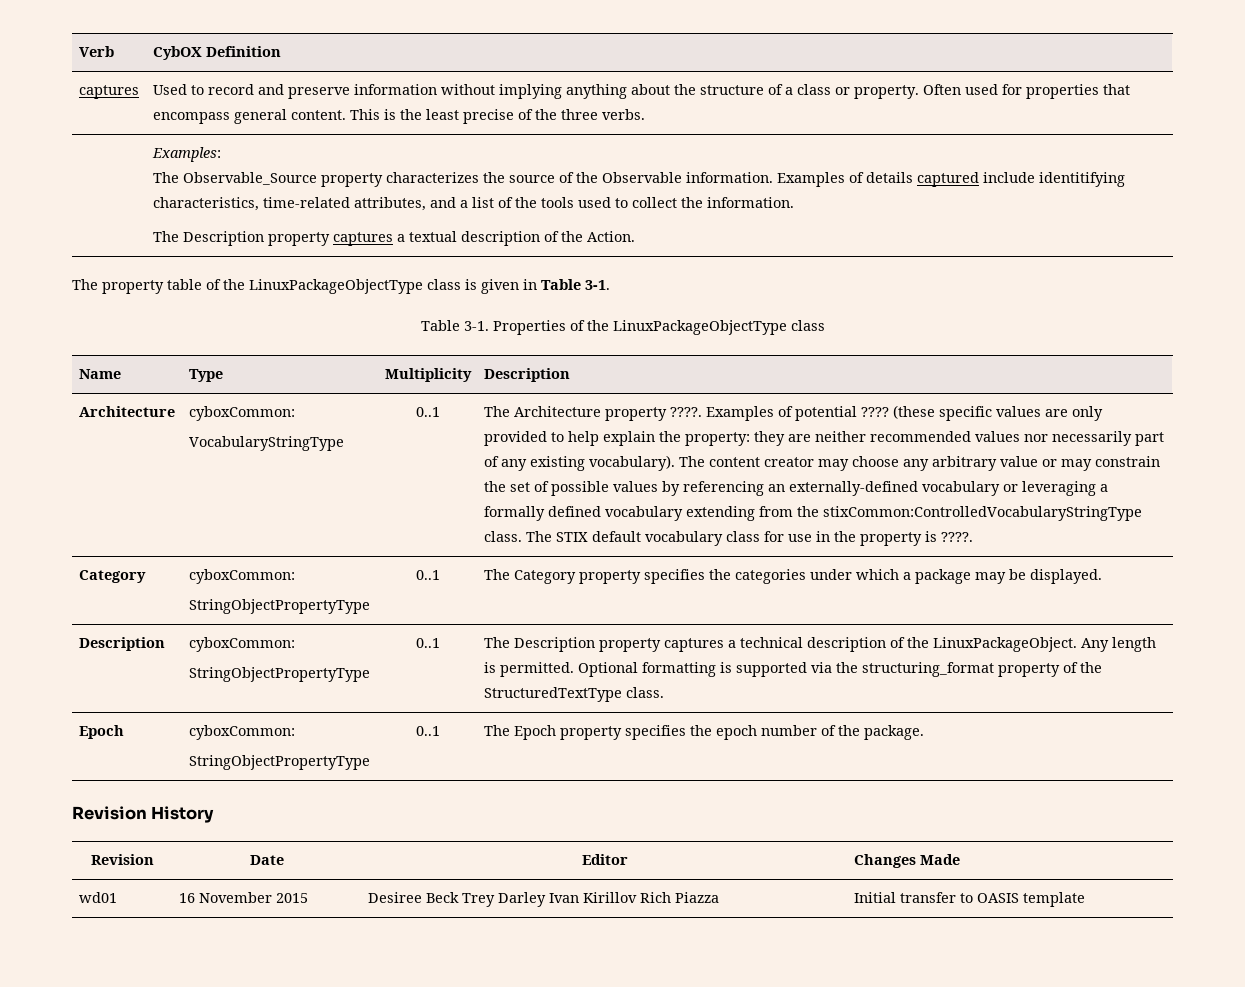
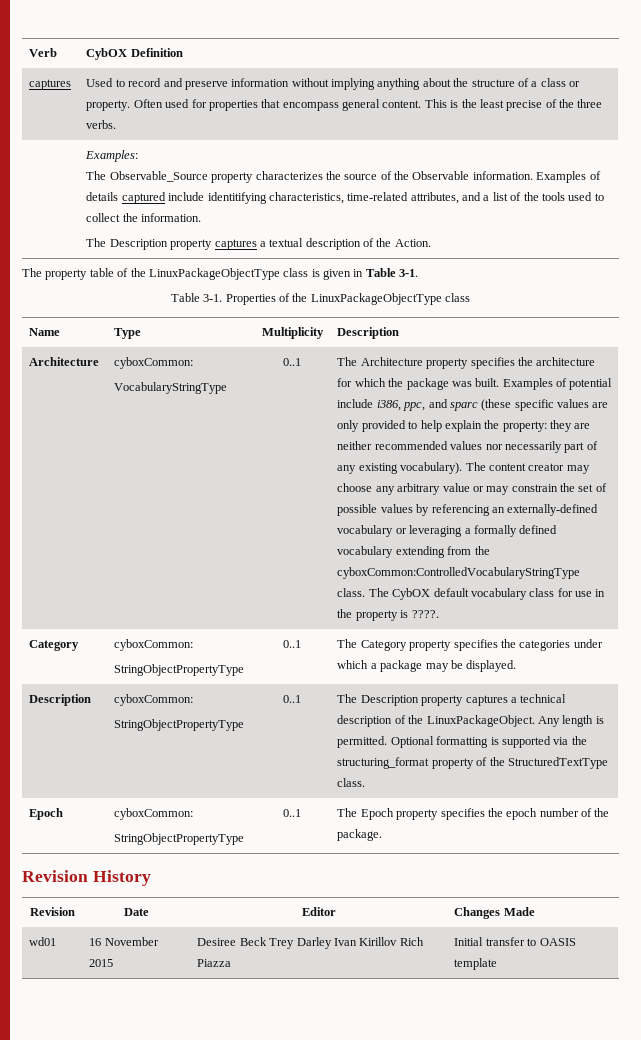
[669,406,889,421] ????. Examples of potential ???? -> [470,357,596,369] [337,378,613,390] [337,399,478,411] specifies the architecture for which the package was built. Examples of potential include i386, ppc, and sparc
[822,506,1142,521] stixCommon:ControlledVocabularyStringType -> [337,567,581,579] cyboxCommon:ControlledVocabularyStringType
[555,532,588,542] STIX -> [392,588,431,600] CybOX

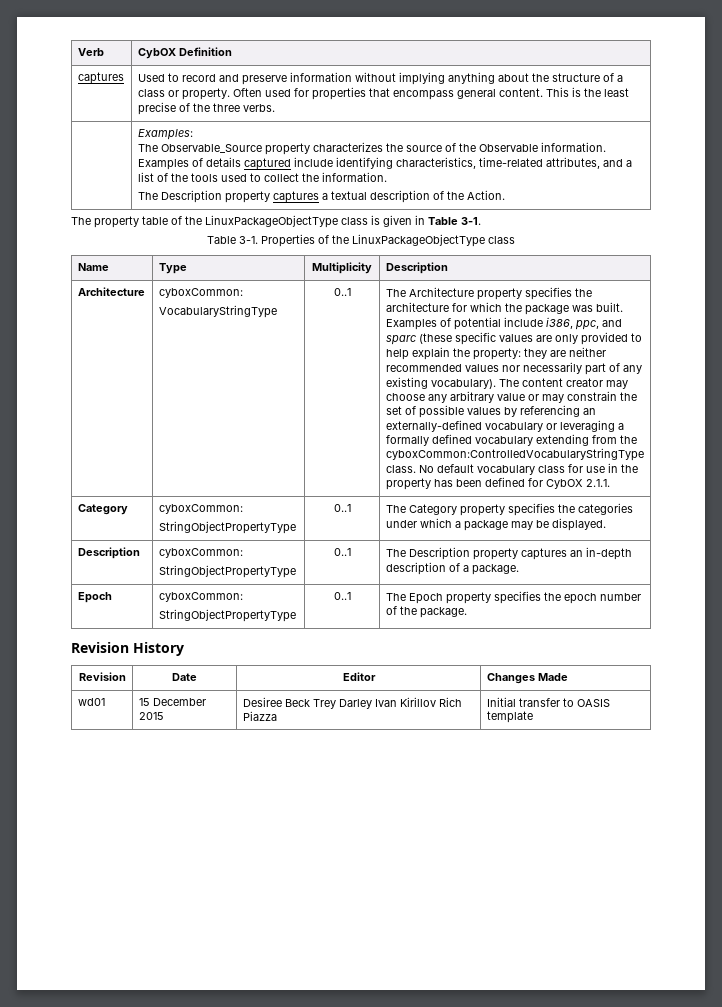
[207,192,267,204] identitifying -> [335,157,393,169] identifying
[368,588,431,600] The CybOX -> [418,465,434,473] No
[400,610,439,618] is ????. -> [433,477,610,489] has been defined for CybOX 2.1.1.
[510,694,567,703] [337,715,604,727] [337,736,587,748] [337,757,608,769] [337,778,366,787] a technical description of the LinuxPackageObject. Any length is permitted. Optional formatting is supported via the structuring_format property of the StructuredTextType class. -> [569,547,632,560] [385,562,519,575] an in-depth description of a package.
[89,937,159,946] 16 November -> [138,698,206,706] 15 December

